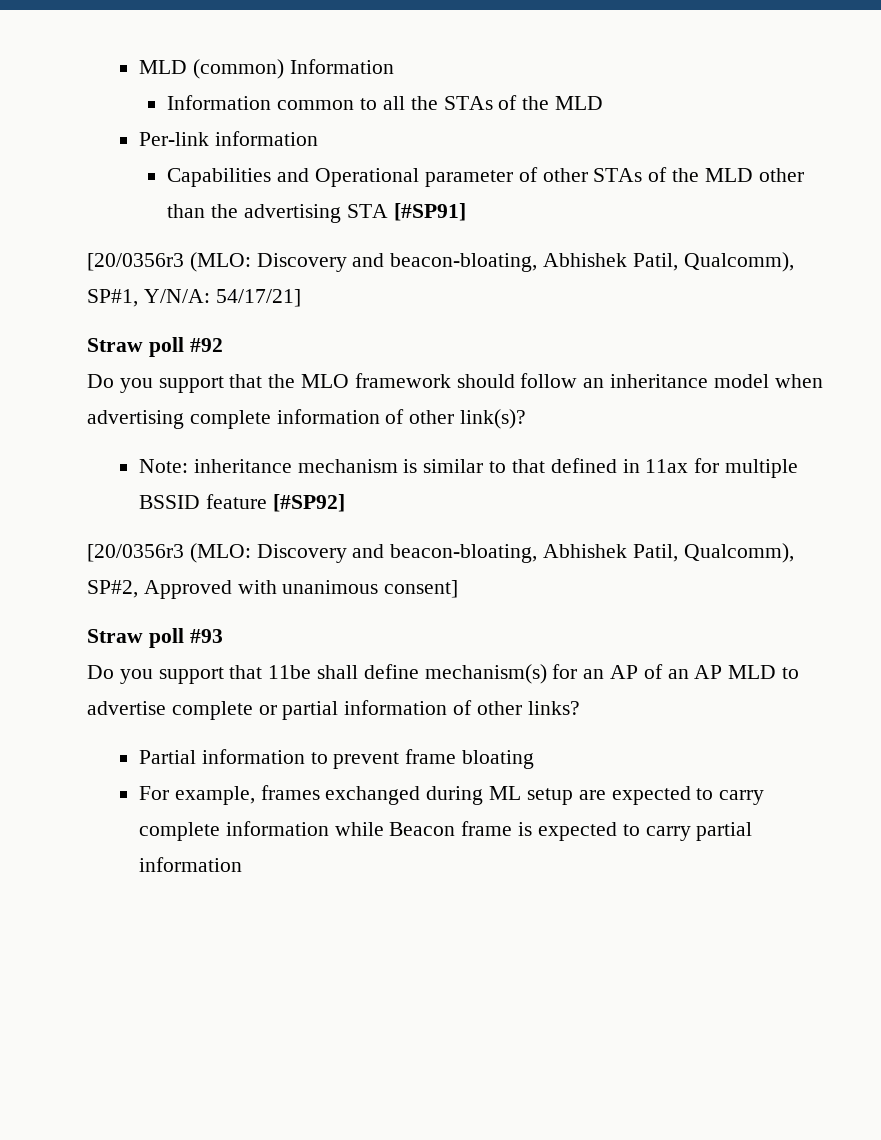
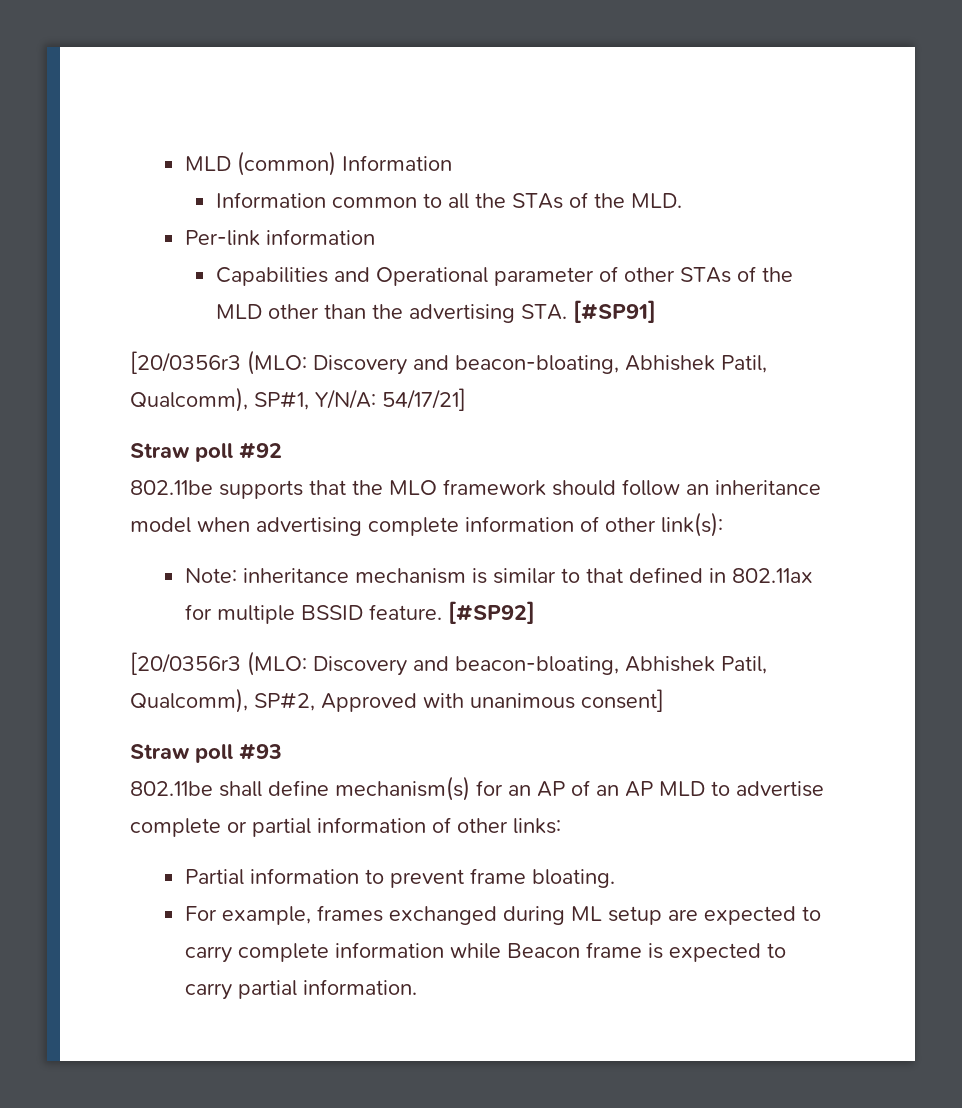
[554,96,603,110] MLD -> [631,193,683,208] MLD.
[346,204,388,218] STA -> [521,304,568,320] STA.
[87,374,224,393] Do you support -> [130,480,303,499] 802.11be supports
[460,409,527,429] link(s)? -> [661,512,723,537] link(s):
[645,459,689,473] 11ax -> [732,568,814,583] 802.11ax
[205,494,267,509] feature -> [369,604,443,620] feature.
[87,665,312,684] Do you support that 11be -> [130,781,213,796] 802.11be
[527,701,580,715] links? -> [513,818,561,834] links:
[462,750,535,769] bloating -> [532,869,616,888] bloating.
[139,857,243,872] information -> [303,979,418,995] information.

